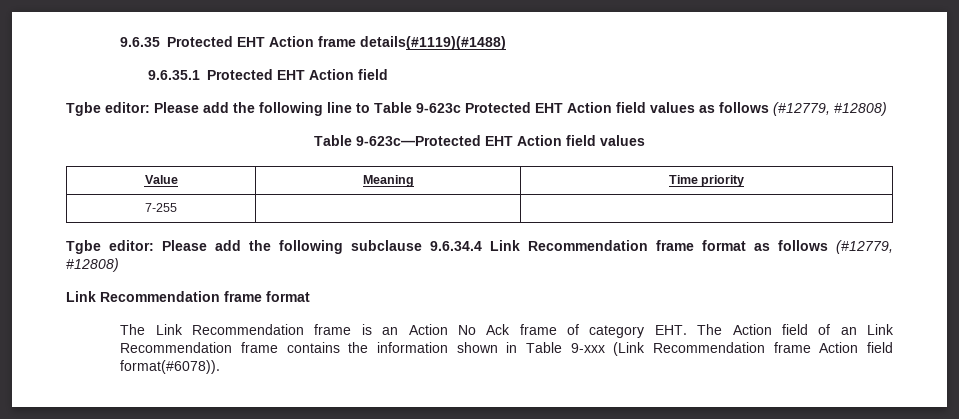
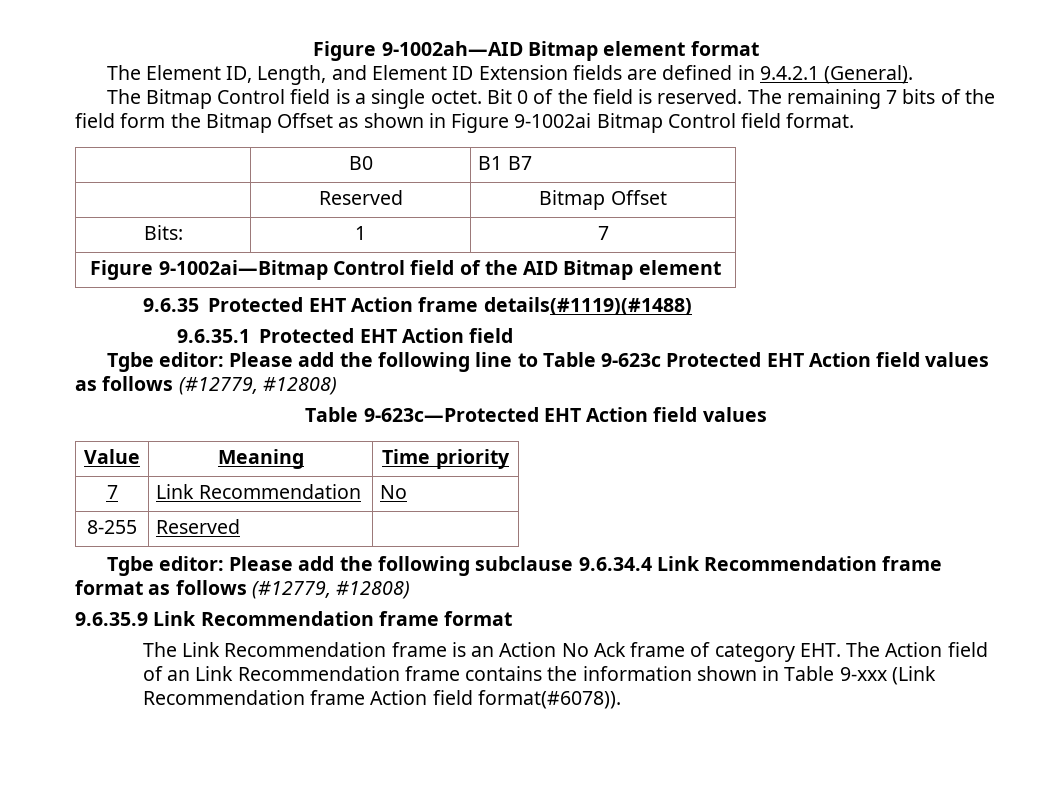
(120, 42) none -> [313,41,759,61] [106,65,914,85] [106,89,995,109] [75,113,855,133] [348,156,373,170] [478,156,532,170] [318,190,403,205] [539,190,667,210] [143,225,183,240] [355,226,366,240] [597,226,609,240] [90,260,721,280] Figure 9-1002ah—AID Bitmap element format // The Element ID, Length, and Element ID Extension fields are defined in 9.4.2.1 (General). // The Bitmap Control field is a single octet. Bit 0 of the field is reserved. The remaining 7 bits of the field form the Bitmap Offset as shown in Figure 9-1002ai Bitmap Control field format. // | B0 | B1 B7 // | Reserved | Bitmap Offset // Bits: | 1 | 7 // Figure 9-1002ai—Bitmap Control field of the AID Bitmap element //
[145,203,177,212] 7-255 | -> [106,485,118,499] [156,484,361,499] [380,485,408,499] [87,520,137,534] [156,519,241,534] 7 | Link Recommendation | No // 8-255 | Reserved
(119, 265) none -> [75,612,148,626] 9.6.35.9

